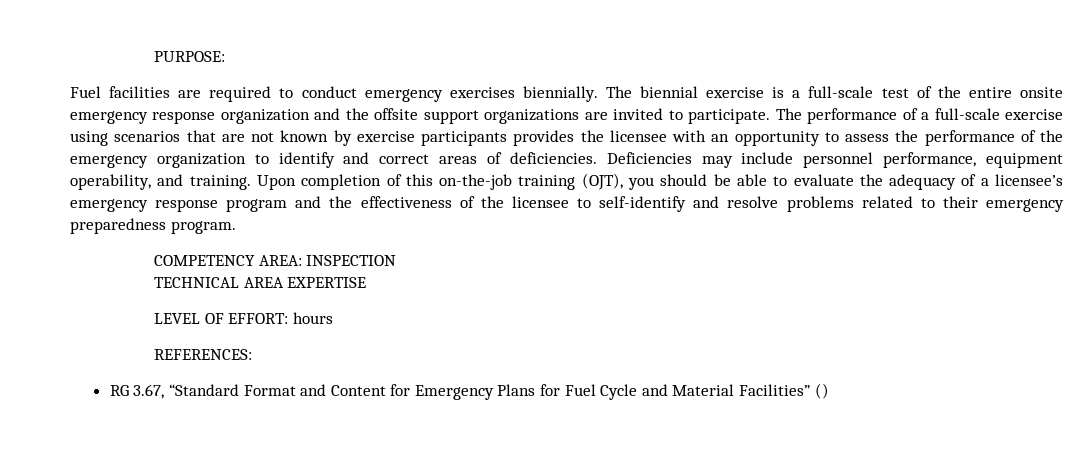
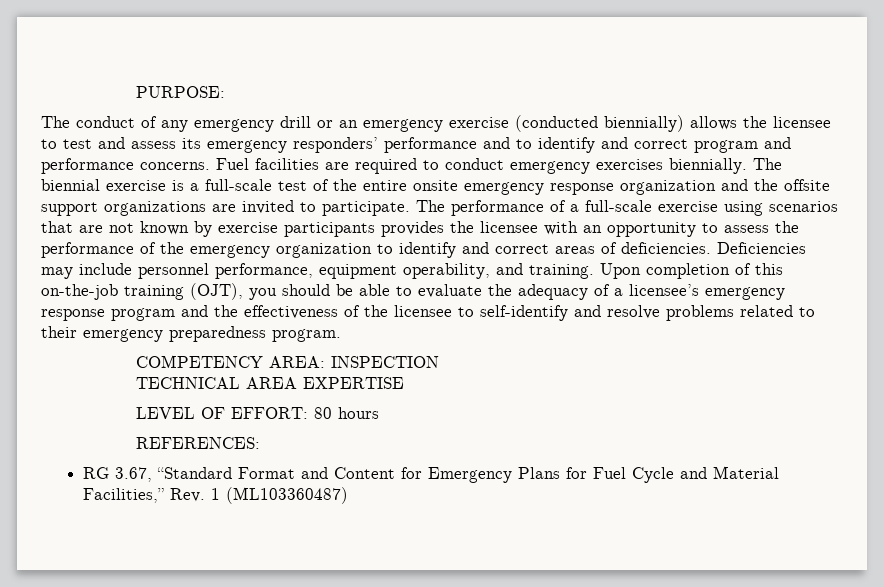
(226, 56) none -> [41,115,831,132] [41,137,791,153] [41,158,210,174] The conduct of any emergency drill or an emergency exercise (conducted biennially) allows the licensee to test and assess its emergency responders’ performance and to identify and correct program and performance concerns.
(289, 318) none -> [314,407,333,419] 80
[739,383,829,399] Facilities” () -> [82,487,348,504] Facilities,” Rev. 1 (ML103360487)

